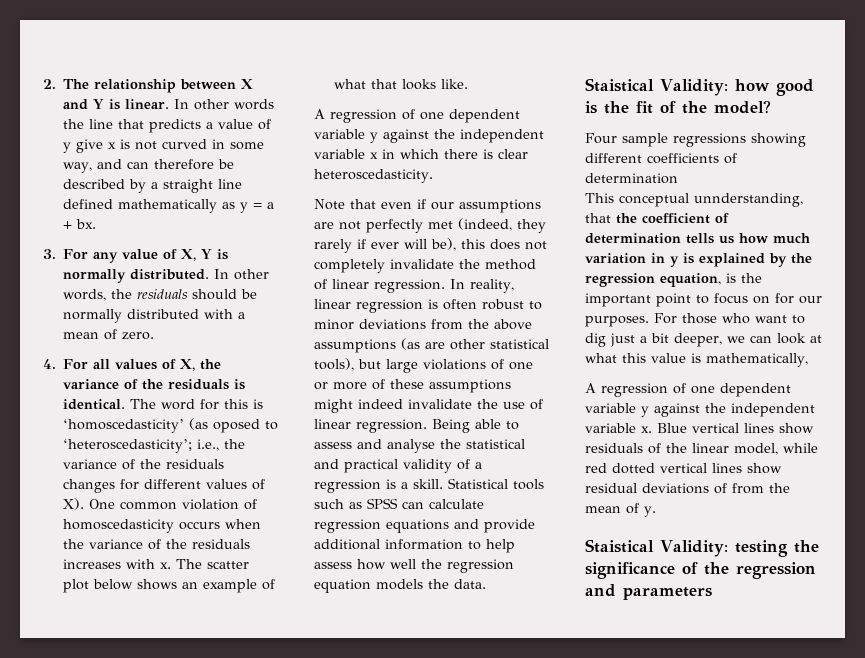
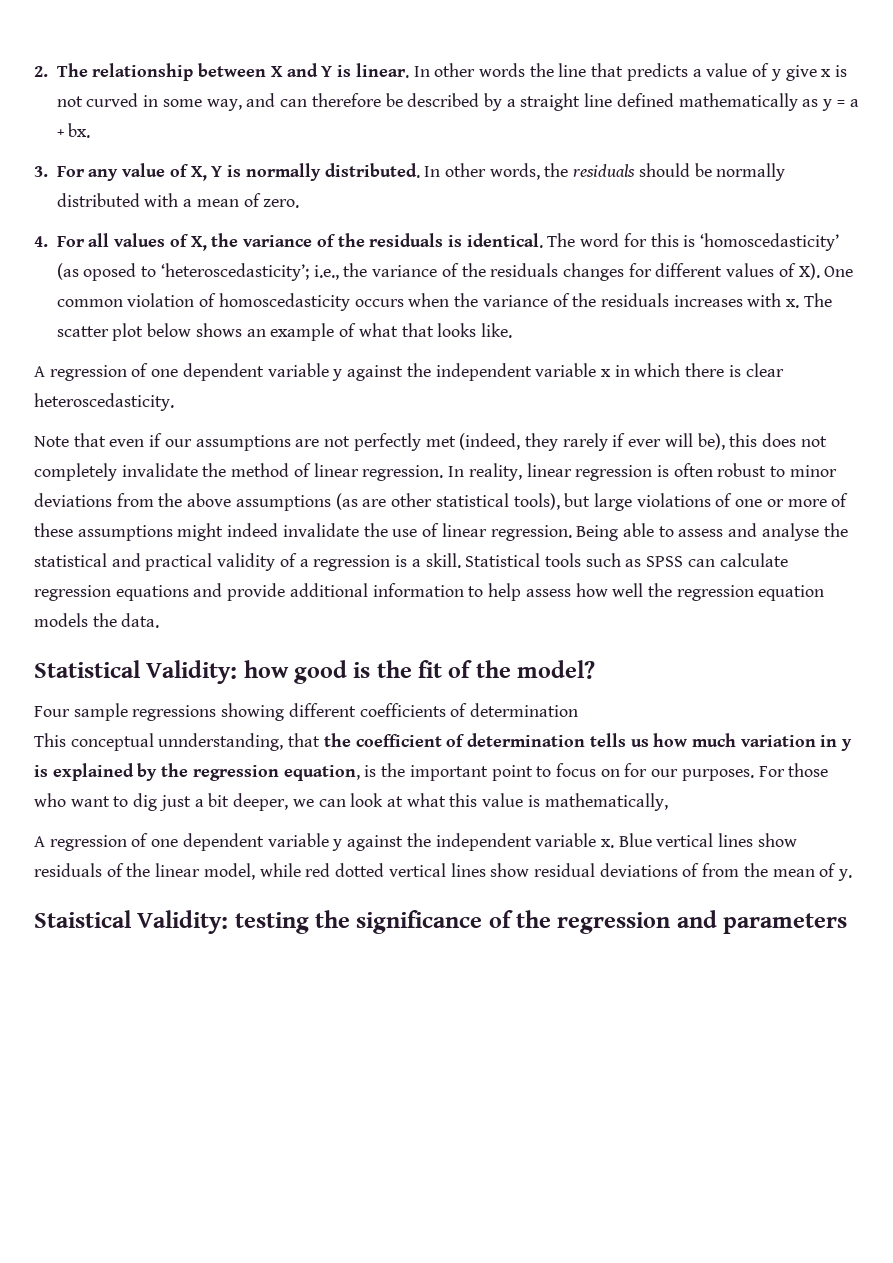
[585,78,654,92] Staistical -> [34,660,141,678] Statistical

